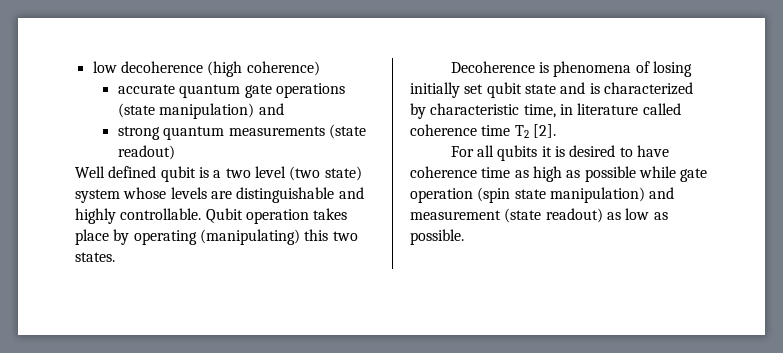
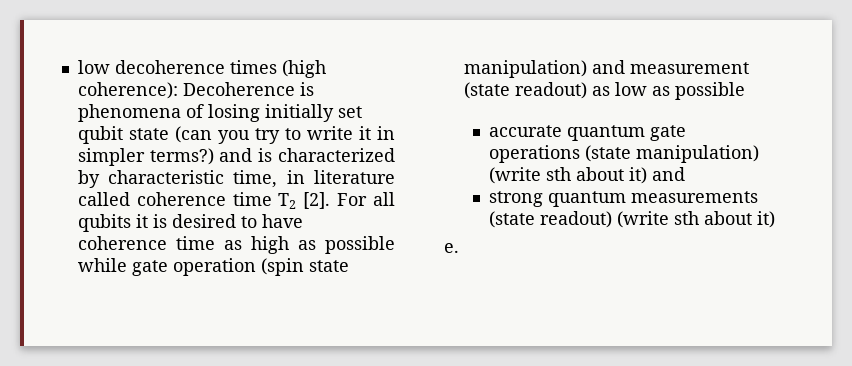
[207,61,320,77] [117,83,345,98] [117,103,284,119] [117,124,366,140] [117,145,175,160] [75,166,362,182] [75,187,364,203] [75,208,348,224] [75,229,358,245] [75,252,115,262] (high coherence) // accurate quantum gate operations (state manipulation) and // strong quantum measurements (state readout) // Well defined qubit is a two level (two state) system whose levels are distinguishable and highly controllable. Qubit operation takes place by operating (manipulating) this two states. // -> [229,60,326,78] [77,82,178,99] times (high coherence):
(556, 89) none -> [174,126,395,144] [77,148,214,166] (can you try to write it in simpler terms?)
(556, 131) // -> (331, 200) none
[410,229,464,245] possible. -> [674,82,745,100] [489,125,687,141] [489,145,760,163] [489,167,686,184] [489,191,759,207] [489,211,776,228] [444,243,459,253] possible // accurate quantum gate operations (state manipulation) (write sth about it) and // strong quantum measurements (state readout) (write sth about it) // e.

